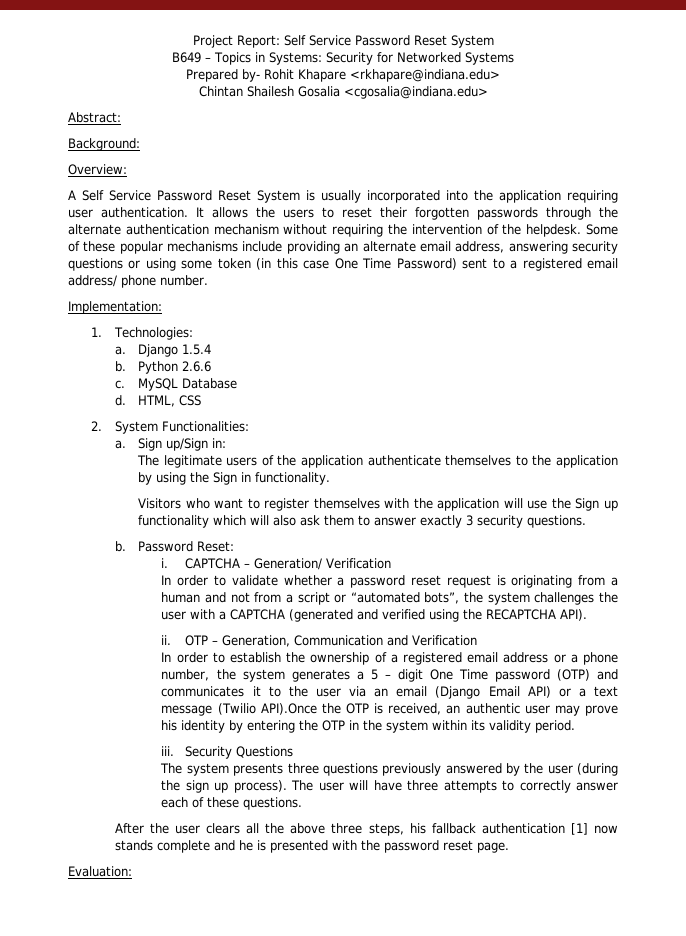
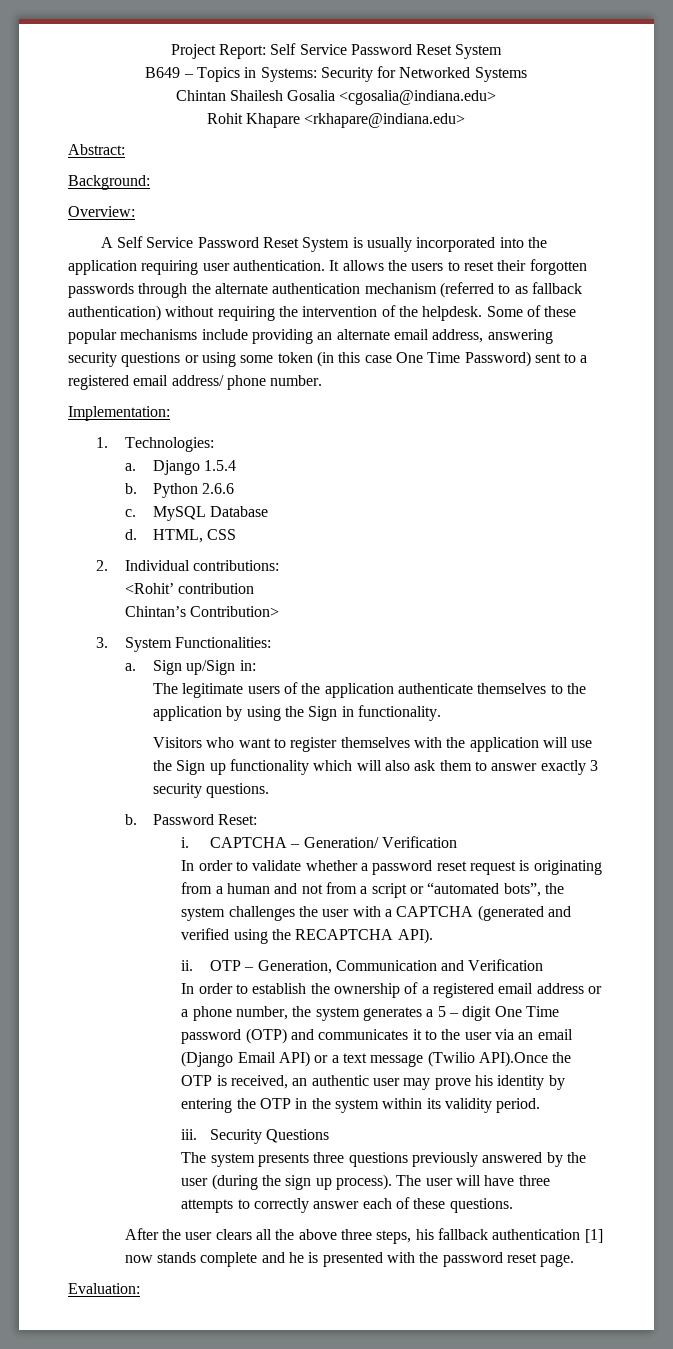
[186,69,500,82] // Prepared by- Rohit Khapare <rkhapare@indiana.edu> -> (527, 74) none
(488, 92) none -> [206,113,466,128] // Rohit Khapare <rkhapare@indiana.edu>
(279, 229) none -> [439,282,582,298] [68,305,161,321] (referred to as fallback authentication)
(103, 426) none -> [124,560,280,571] [124,583,255,594] [124,606,280,617] [96,637,109,648] Individual contributions: // <Rohit’ contribution // Chintan’s Contribution> // 3.

